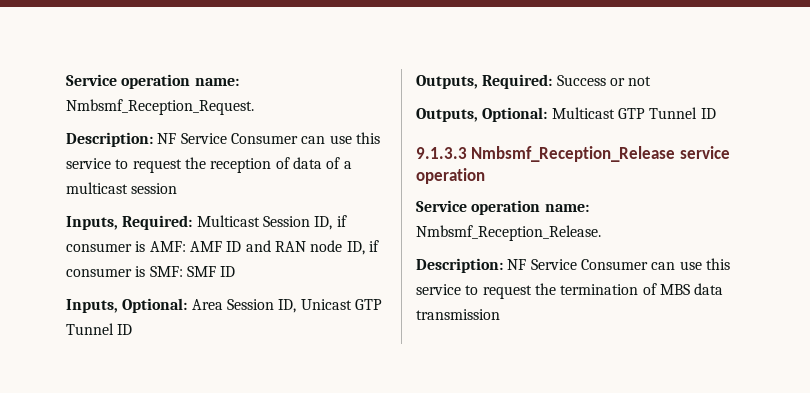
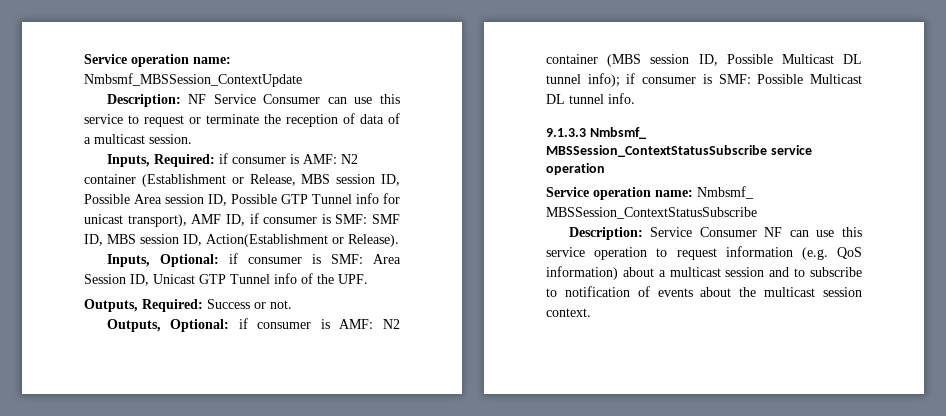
[66,74,239,89] [66,99,254,115] Service operation name: Nmbsmf_Reception_Request. -> [84,54,231,67] [84,73,302,87] Service operation name: Nmbsmf_MBSSession_ContextUpdate
(182, 166) none -> [189,114,259,124] or terminate
[131,183,178,194] session -> [149,134,192,144] session.
[196,215,347,230] [66,240,343,252] Multicast Session ID, if consumer is AMF: AMF ID and RAN node -> [218,153,358,164] [84,174,401,187] [84,193,400,206] [84,214,222,227] if consumer is AMF: N2 container (Establishment or Release, MBS session ID, Possible Area session ID, Possible GTP Tunnel info for unicast transport), AMF
[220,266,236,277] [66,298,188,313] ID // Inputs, Optional: -> [84,234,399,247] [106,253,363,267] ID, MBS session ID, Action(Establishment or Release). // Inputs, Optional: if consumer is SMF:
[117,324,133,335] ID -> [274,273,368,284] info of the UPF.
[628,76,652,86] not -> [270,300,292,309] not.
[551,107,716,119] Multicast GTP Tunnel ID -> [238,318,400,329] [546,54,862,67] [546,73,862,87] [546,93,635,104] if consumer is AMF: N2 container (MBS session ID, Possible Multicast DL tunnel info); if consumer is SMF: Possible Multicast DL tunnel info.
[471,146,676,162] Nmbsmf_Reception_Release -> [589,127,646,139] [546,145,767,157] Nmbsmf_ MBSSession_ContextStatusSubscribe
[416,225,601,241] [416,258,730,273] [416,283,724,299] [416,309,500,320] Nmbsmf_Reception_Release. // Description: NF Service Consumer can use this service to request the termination of MBS data transmission -> [697,186,754,199] [546,207,757,219] [568,227,862,240] [546,246,862,260] [546,266,862,280] [546,286,862,297] [546,308,591,317] Nmbsmf_ MBSSession_ContextStatusSubscribe // Description: Service Consumer NF can use this service operation to request information (e.g. QoS information) about a multicast session and to subscribe to notification of events about the multicast session context.

